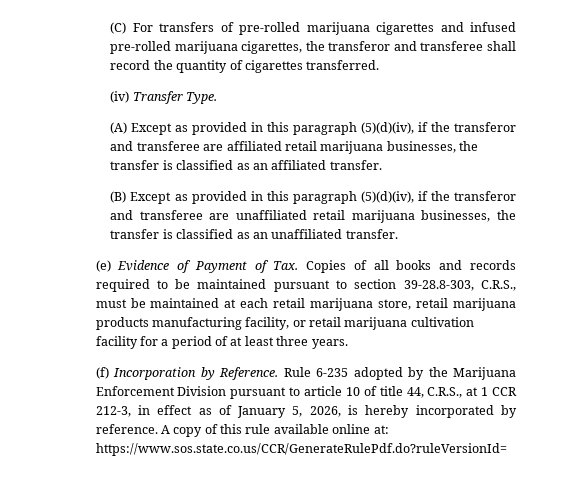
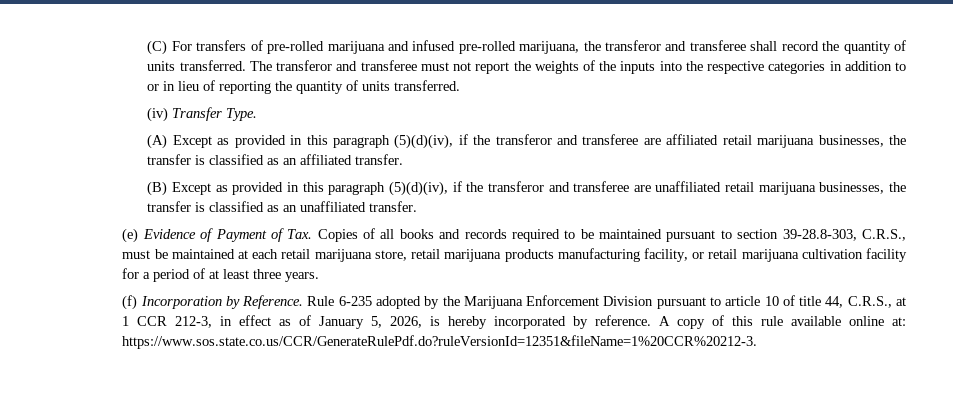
[376,22,435,35] cigarettes -> (385, 47) none
[174,41,303,54] marijuana cigarettes, -> [519,41,580,54] marijuana,
[244,60,303,73] cigarettes -> [147,60,906,74] [147,80,391,94] units transferred. The transferor and transferee must not report the weights of the inputs into the respective categories in addition to or in lieu of reporting the quantity of units
[95,443,507,456] https://www.sos.state.co.us/CCR/GenerateRulePdf.do?ruleVersionId= -> [122,335,758,349] https://www.sos.state.co.us/CCR/GenerateRulePdf.do?ruleVersionId=12351&fileName=1%20CCR%20212-3.

